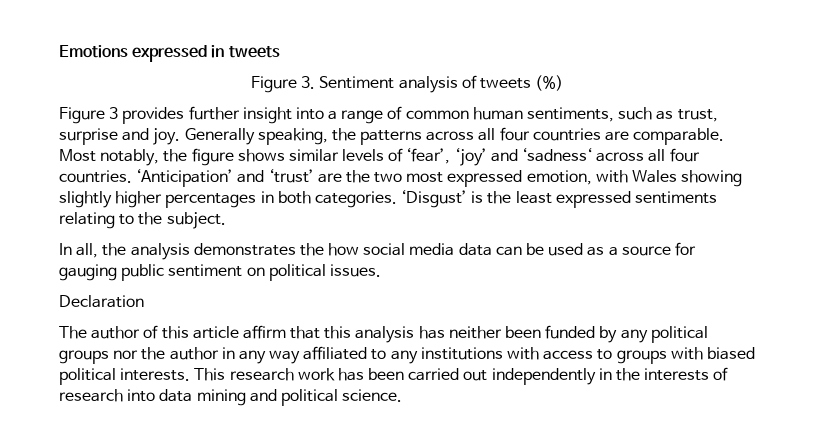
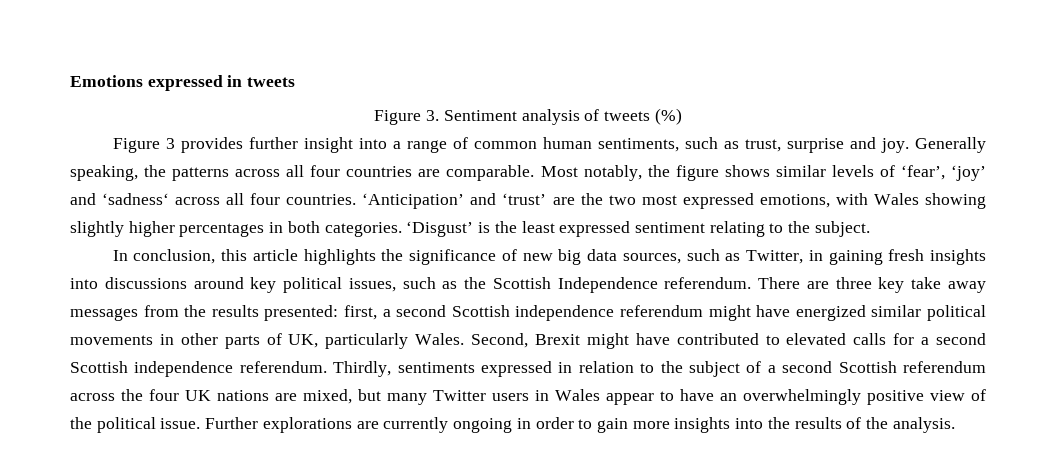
[526,170,592,185] emotion, -> [759,194,830,208] emotions,
[635,191,718,204] sentiments -> [634,222,705,233] sentiment
[76,242,696,260] [59,264,381,281] [59,295,144,308] [59,325,708,343] [59,346,755,364] [59,367,729,385] [59,389,403,406] all, the analysis demonstrates the how social media data can be used as a source for gauging public sentiment on political issues. // Declaration // The author of this article affirm that this analysis has neither been funded by any political groups nor the author in any way affiliated to any institutions with access to groups with biased political interests. This research work has been carried out independently in the interests of research into data mining and political science. -> [133,249,987,265] [70,277,986,293] [70,305,987,321] [70,333,987,349] [70,361,986,377] [70,389,986,405] [70,417,955,433] conclusion, this article highlights the significance of new big data sources, such as Twitter, in gaining fresh insights into discussions around key political issues, such as the Scottish Independence referendum. There are three key take away messages from the results presented: first, a second Scottish independence referendum might have energized similar political movements in other parts of UK, particularly Wales. Second, Brexit might have contributed to elevated calls for a second Scottish independence referendum. Thirdly, sentiments expressed in relation to the subject of a second Scottish referendum across the four UK nations are mixed, but many Twitter users in Wales appear to have an overwhelmingly positive view of the political issue. Further explorations are currently ongoing in order to gain more insights into the results of the analysis.

